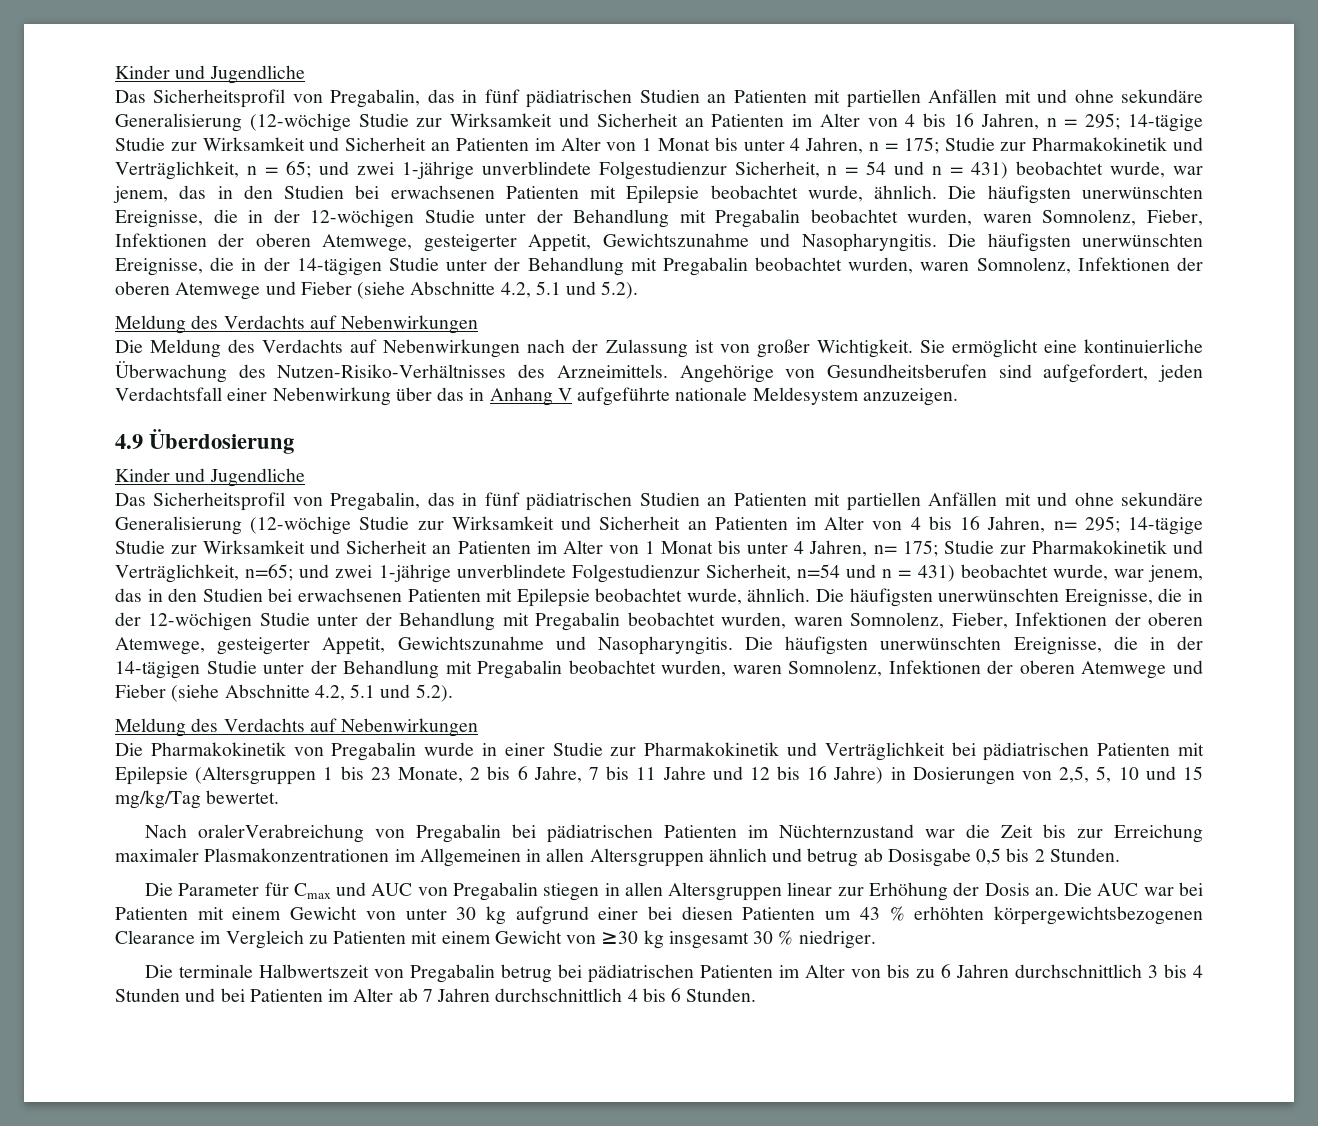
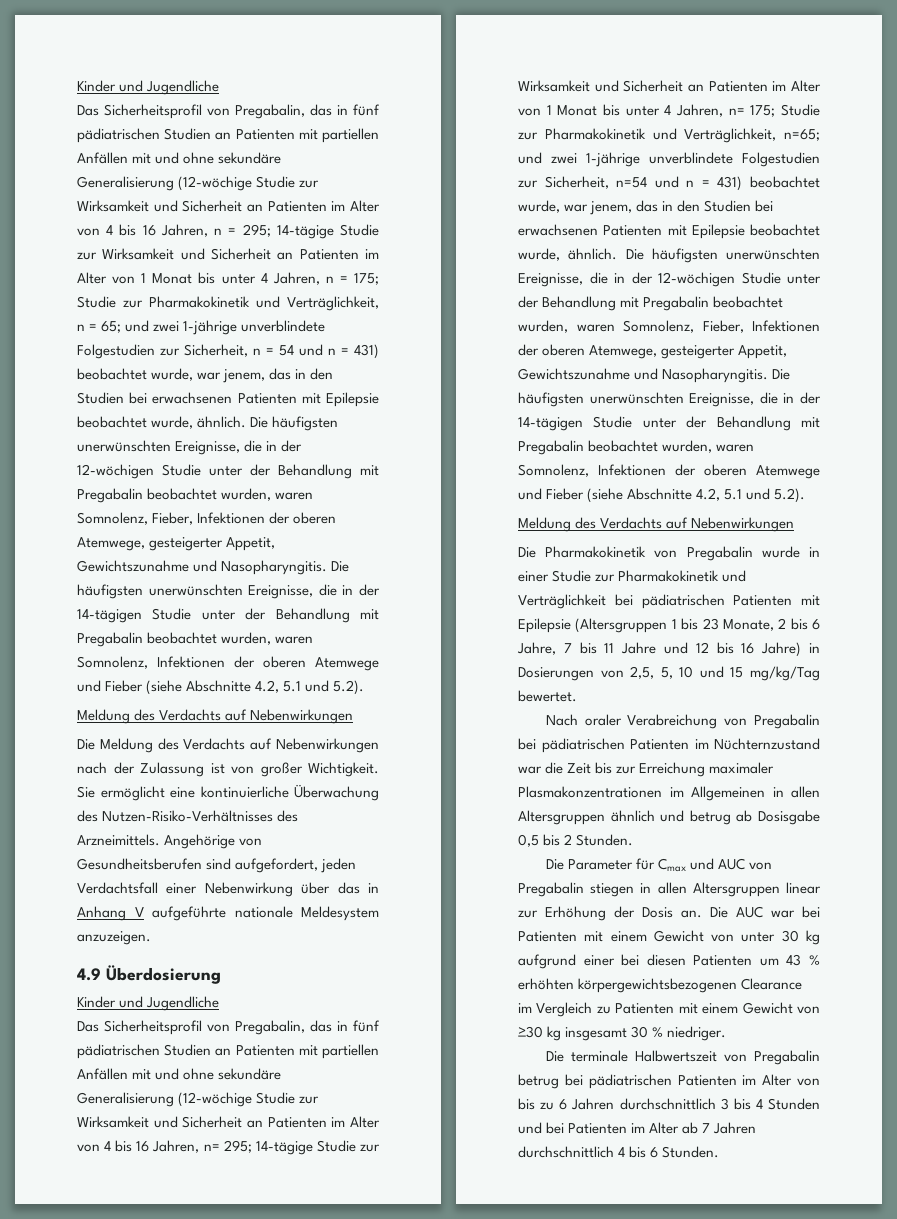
[598,161,727,180] Folgestudienzur -> [77,344,180,359] Folgestudien zur
[571,564,700,583] Folgestudienzur -> [742,152,820,167] [518,180,538,188] Folgestudien zur
[198,824,365,843] oralerVerabreichung -> [584,714,718,729] oraler Verabreichung

